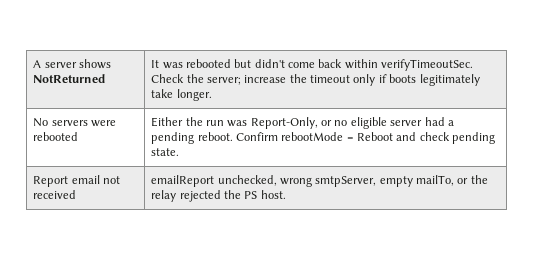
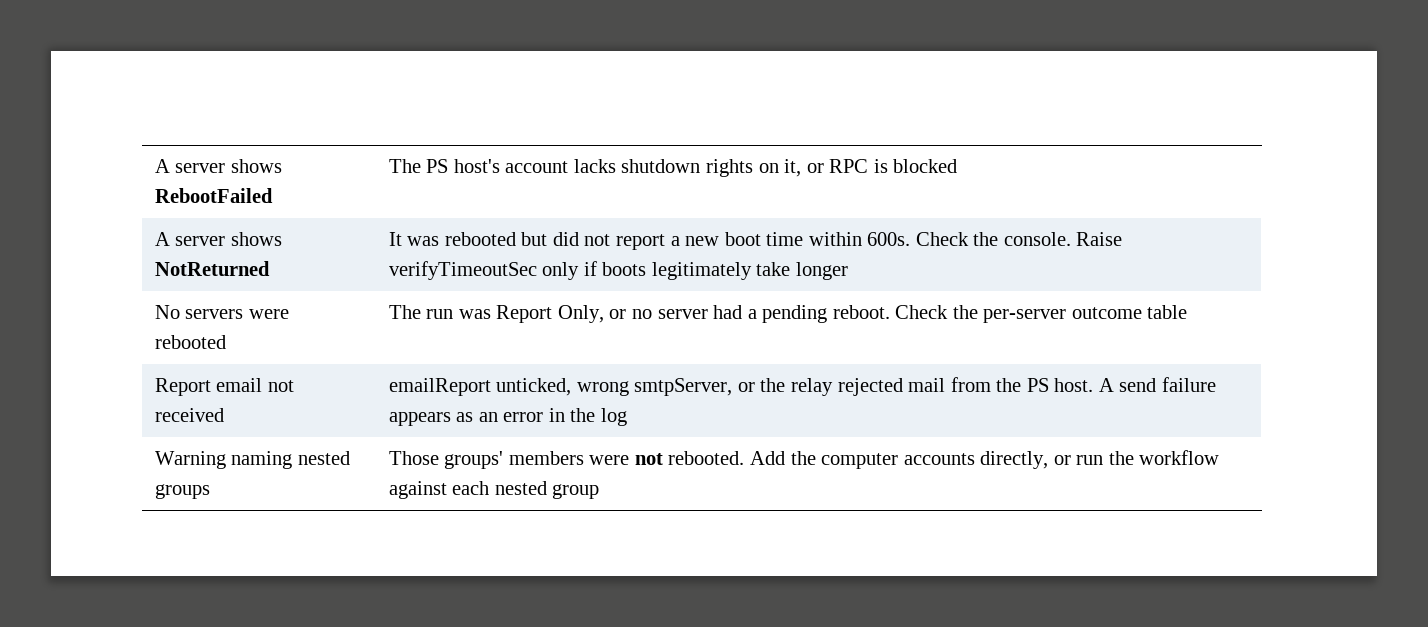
[33,59,111,69] A server shows -> [154,159,282,173] [154,188,273,203] [388,159,958,177] [154,232,282,246] A server shows RebootFailed | The PS host's account lacks shutdown rights on it, or RPC is blocked // A server shows
[254,59,474,71] [151,74,351,85] didn't come back within verifyTimeoutSec. Check the server; increase the timeout -> [552,232,1123,250] [388,261,537,280] did not report a new boot time within 600s. Check the console. Raise verifyTimeoutSec
[176,89,212,101] longer. -> [796,262,849,280] longer
[151,117,318,129] Either the run was Report-Only, -> [388,305,604,323] The run was Report Only,
[350,117,387,129] eligible -> (653, 314) none
[235,132,496,144] [151,148,180,156] Confirm rebootMode = Reboot and check pending state. -> [895,305,1188,323] Check the per-server outcome table
[217,175,277,186] unchecked, -> [496,378,572,396] unticked,
[379,175,455,187] empty mailTo, -> (733, 387) none
(221, 196) none -> [908,377,991,392] mail from
(286, 194) none -> [1098,377,1216,392] [388,408,628,426] [154,451,350,469] [154,484,210,499] [388,450,1220,469] [388,481,600,499] A send failure appears as an error in the log // Warning naming nested groups | Those groups' members were not rebooted. Add the computer accounts directly, or run the workflow against each nested group

